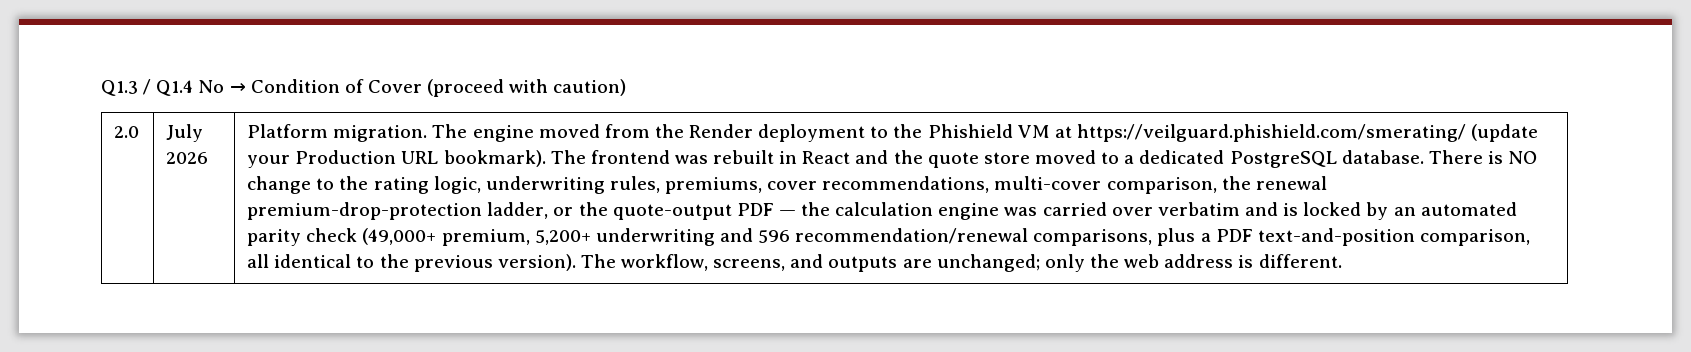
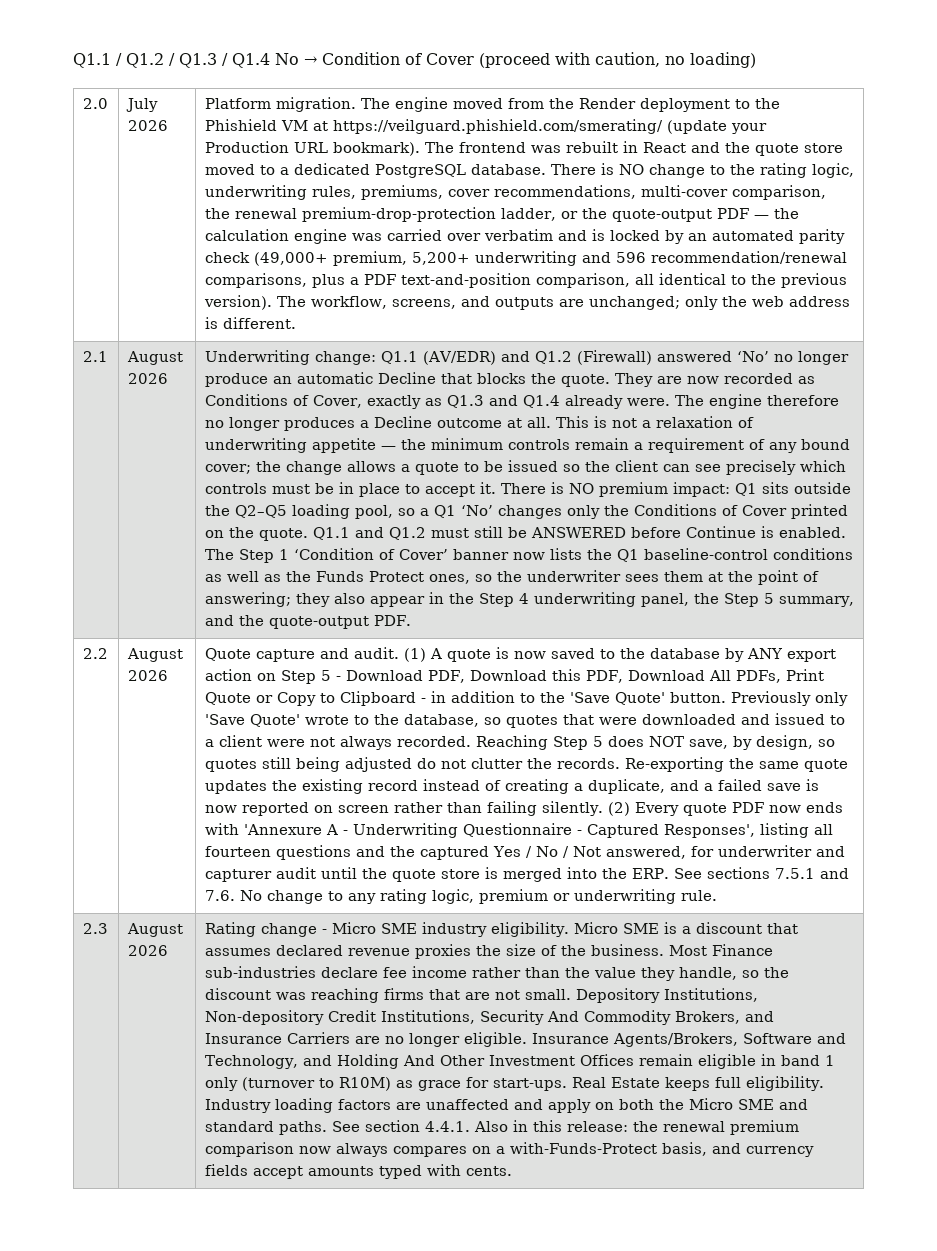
(101, 88) none -> [73,53,175,68] Q1.1 / Q1.2 /
[553,79,627,96] caution) -> [595,52,756,68] caution, no loading)
(1342, 261) none -> [82,351,108,362] [126,351,183,365] [127,373,168,384] [204,350,849,365] [204,372,815,387] [204,394,839,409] [204,416,754,431] [204,438,850,453] [204,460,846,475] [204,482,851,497] [204,504,848,519] [204,526,846,541] [204,548,853,563] [204,570,819,585] [204,592,854,607] [204,615,411,629] [82,648,108,659] [126,648,183,662] [127,670,168,681] [204,647,836,662] [204,669,824,684] [204,691,848,706] [204,713,845,728] [204,735,835,750] [204,757,848,772] [204,779,819,794] [204,801,843,816] [204,823,833,838] [204,845,845,860] [204,867,849,882] [204,889,717,904] [82,923,108,934] [126,923,183,937] [127,945,168,956] [204,922,798,937] [204,944,773,959] [204,966,789,981] [204,988,758,1003] [204,1010,774,1025] [204,1032,846,1047] [204,1054,835,1069] [204,1076,824,1091] [204,1098,808,1113] [204,1120,799,1135] [204,1142,814,1157] [204,1164,512,1179] // 2.1 | August 2026 | Underwriting change: Q1.1 (AV/EDR) and Q1.2 (Firewall) answered ‘No’ no longer produce an automatic Decline that blocks the quote. They are now recorded as Conditions of Cover, exactly as Q1.3 and Q1.4 already were. The engine therefore no longer produces a Decline outcome at all. This is not a relaxation of underwriting appetite — the minimum controls remain a requirement of any bound cover; the change allows a quote to be issued so the client can see precisely which controls must be in place to accept it. There is NO premium impact: Q1 sits outside the Q2–Q5 loading pool, so a Q1 ‘No’ changes only the Conditions of Cover printed on the quote. Q1.1 and Q1.2 must still be ANSWERED before Continue is enabled. The Step 1 ‘Condition of Cover’ banner now lists the Q1 baseline-control conditions as well as the Funds Protect ones, so the underwriter sees them at the point of answering; they also appear in the Step 4 underwriting panel, the Step 5 summary, and the quote-output PDF. // 2.2 | August 2026 | Quote capture and audit. (1) A quote is now saved to the database by ANY export action on Step 5 - Download PDF, Download this PDF, Download All PDFs, Print Quote or Copy to Clipboard - in addition to the 'Save Quote' button. Previously only 'Save Quote' wrote to the database, so quotes that were downloaded and issued to a client were not always recorded. Reaching Step 5 does NOT save, by design, so quotes still being adjusted do not clutter the records. Re-exporting the same quote updates the existing record instead of creating a duplicate, and a failed save is now reported on screen rather than failing silently. (2) Every quote PDF now ends with 'Annexure A - Underwriting Questionnaire - Captured Responses', listing all fourteen questions and the captured Yes / No / Not answered, for underwriter and capturer audit until the quote store is merged into the ERP. See sections 7.5.1 and 7.6. No change to any rating logic, premium or underwriting rule. // 2.3 | August 2026 | Rating change - Micro SME industry eligibility. Micro SME is a discount that assumes declared revenue proxies the size of the business. Most Finance sub-industries declare fee income rather than the value they handle, so the discount was reaching firms that are not small. Depository Institutions, Non-depository Credit Institutions, Security And Commodity Brokers, and Insurance Carriers are no longer eligible. Insurance Agents/Brokers, Software and Technology, and Holding And Other Investment Offices remain eligible in band 1 only (turnover to R10M) as grace for start-ups. Real Estate keeps full eligibility. Industry loading factors are unaffected and apply on both the Micro SME and standard paths. See section 4.4.1. Also in this release: the renewal premium comparison now always compares on a with-Funds-Protect basis, and currency fields accept amounts typed with cents.

